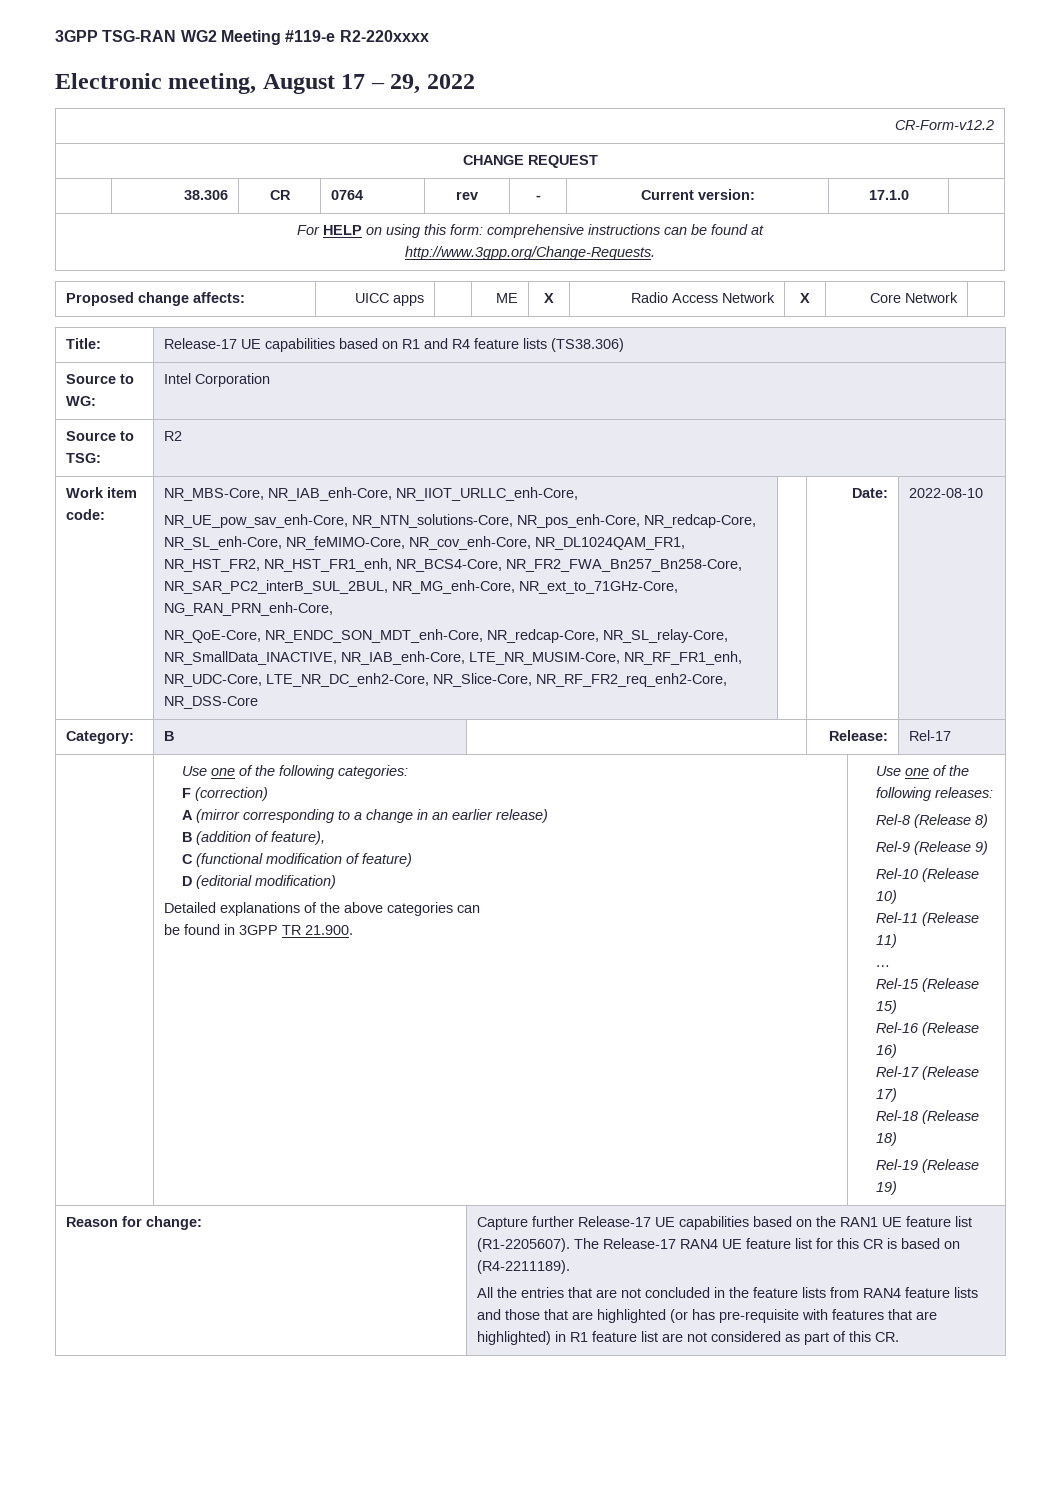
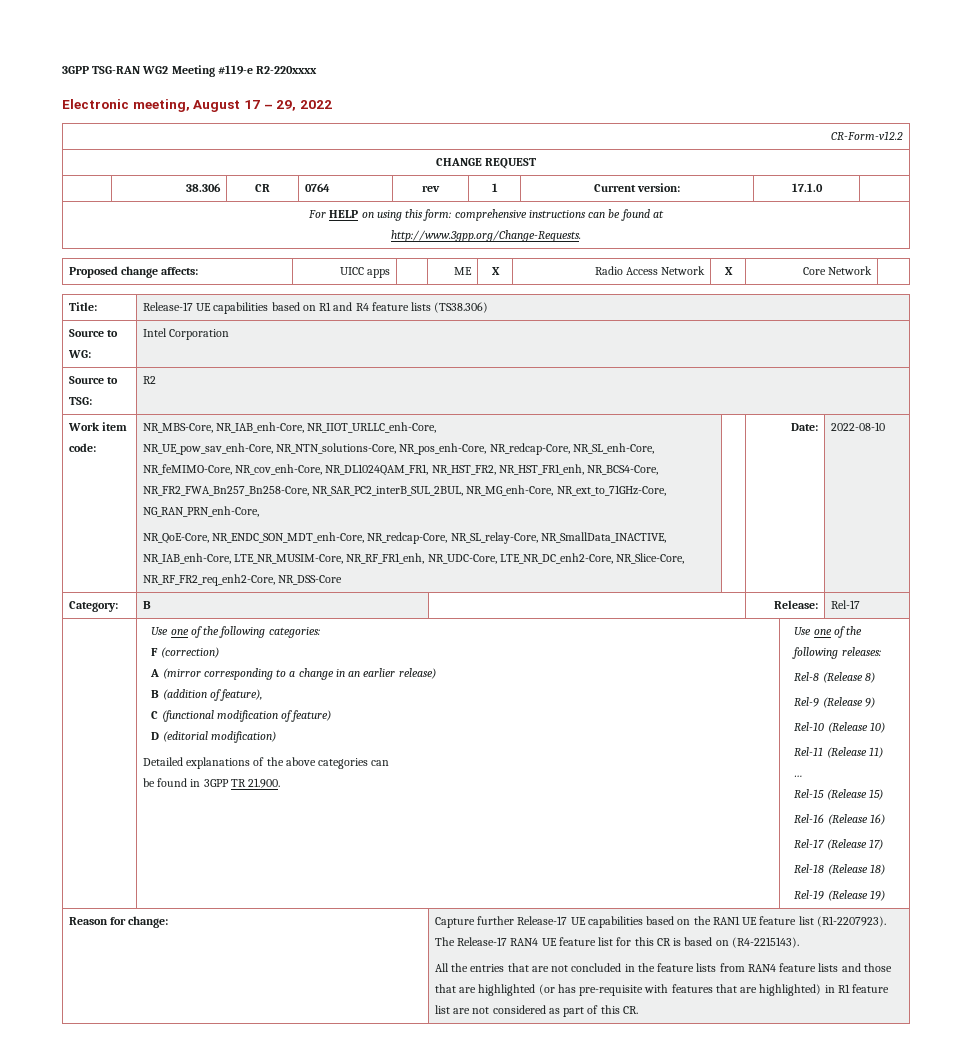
[535,195,541,200] - -> [491,183,498,192] 1
[476,1238,570,1252] (R1-2205607). -> [816,916,886,927] (R1-2207923).
[476,1260,570,1274] (R4-2211189). -> [731,937,799,948] (R4-2215143).

